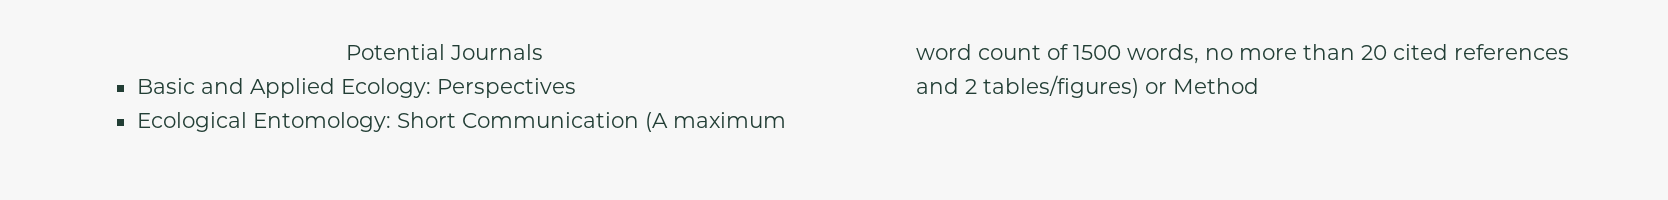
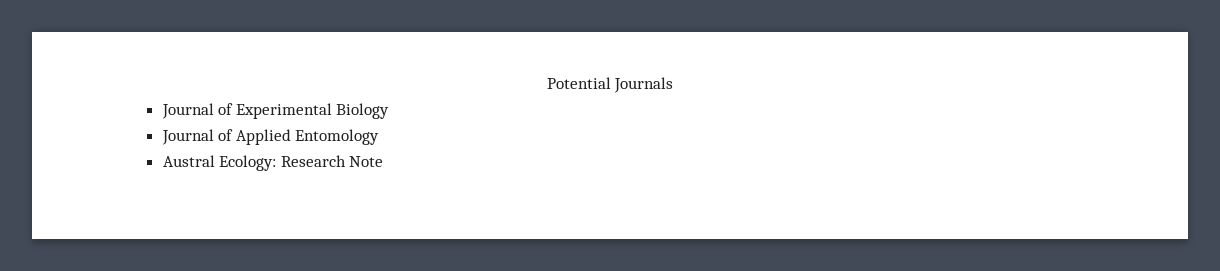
[136,78,576,98] [136,112,786,132] [915,44,1569,64] [915,75,1259,98] Basic and Applied Ecology: Perspectives // Ecological Entomology: Short Communication (A maximum word count of 1500 words, no more than 20 cited references and 2 tables/figures) or Method -> [161,103,390,119] [161,129,380,145] [162,155,384,171] Journal of Experimental Biology // Journal of Applied Entomology // Austral Ecology: Research Note

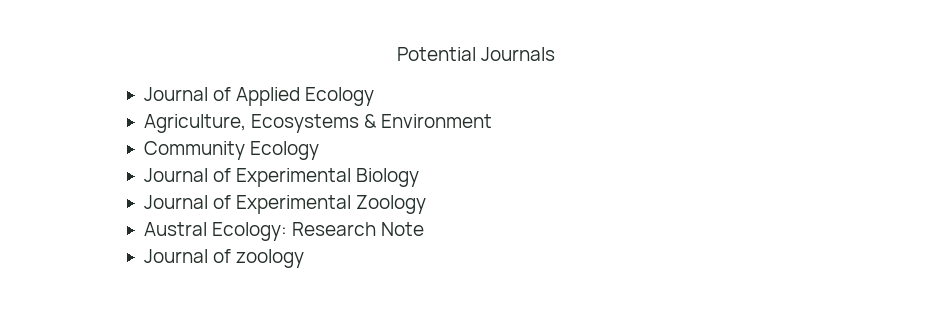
(674, 85) none -> [143,87,375,106] [143,114,493,133] [143,141,320,160] // Journal of Applied Ecology // Agriculture, Ecosystems & Environment // Community Ecology
[235,129,380,145] Applied Entomology -> [236,195,427,214] Experimental Zoology
(384, 161) none -> [143,249,305,268] // Journal of zoology

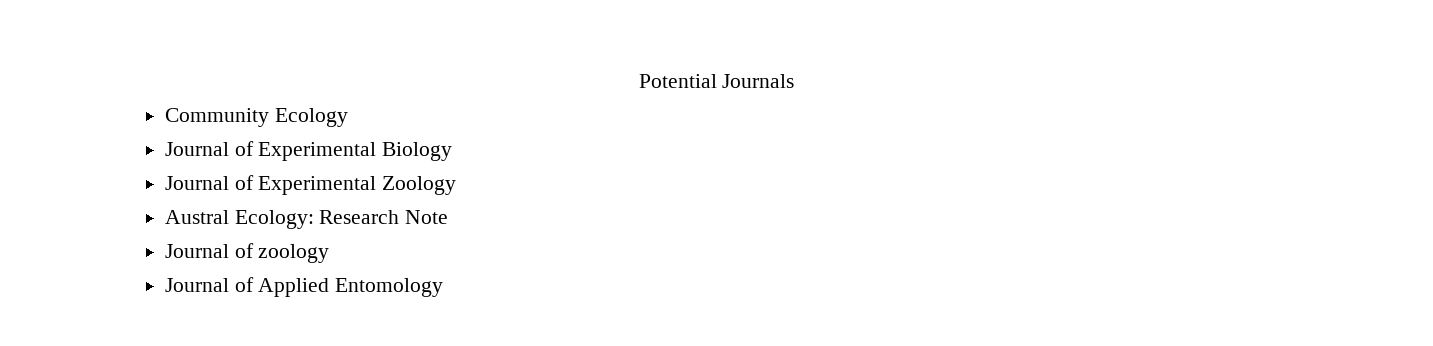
[143,87,375,106] [143,114,493,133] // Journal of Applied Ecology // Agriculture, Ecosystems & Environment -> (795, 81) none
(305, 258) none -> [164,277,444,297] // Journal of Applied Entomology

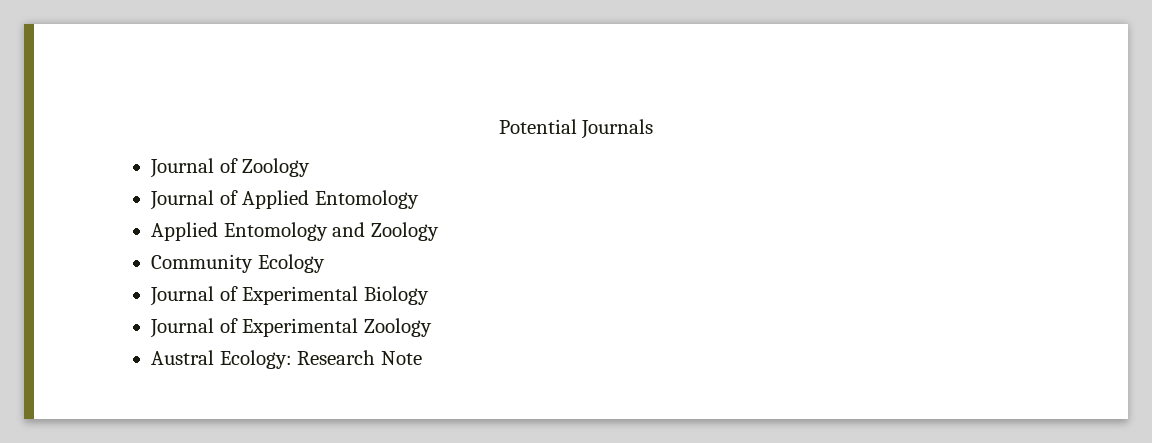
(795, 81) none -> [150,158,311,178] [150,190,419,210] [151,222,439,241] // Journal of Zoology // Journal of Applied Entomology // Applied Entomology and Zoology
[164,243,330,263] [164,277,444,297] // Journal of zoology // Journal of Applied Entomology -> (422, 358) none

